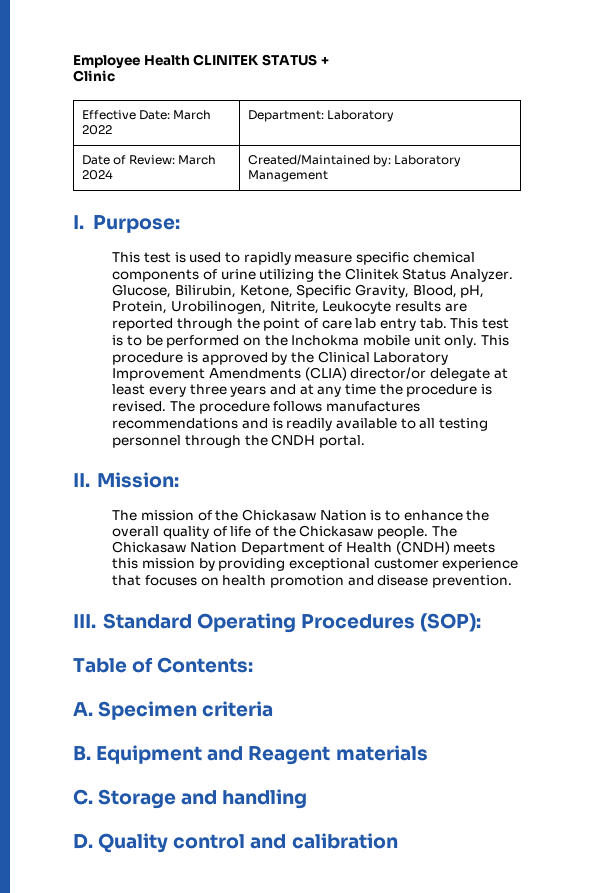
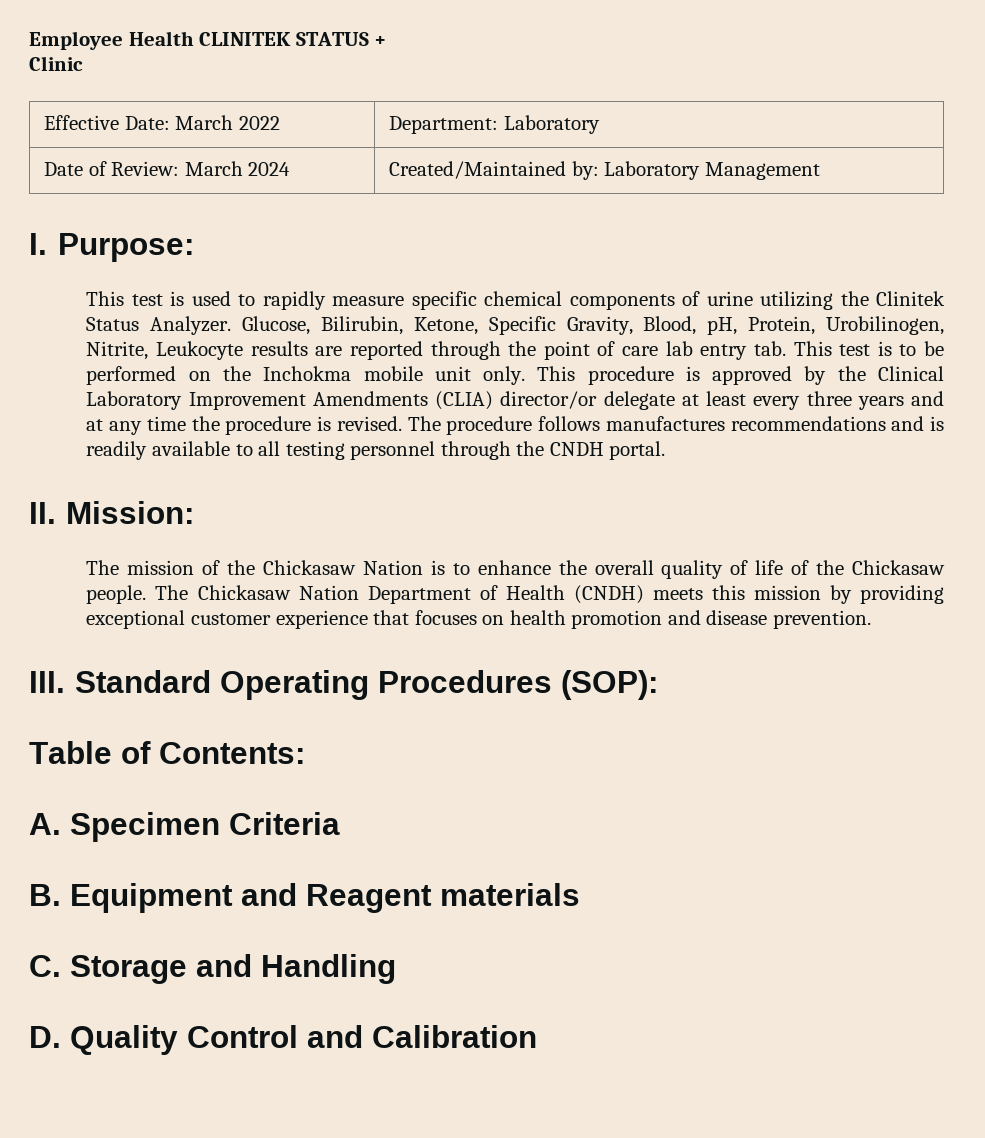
[202,701,274,717] criteria -> [229,812,340,835] Criteria
[222,789,308,809] handling -> [261,954,396,984] Handling
[173,833,398,849] control and calibration -> [187,1025,537,1048] Control and Calibration

